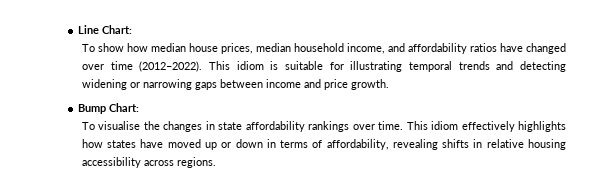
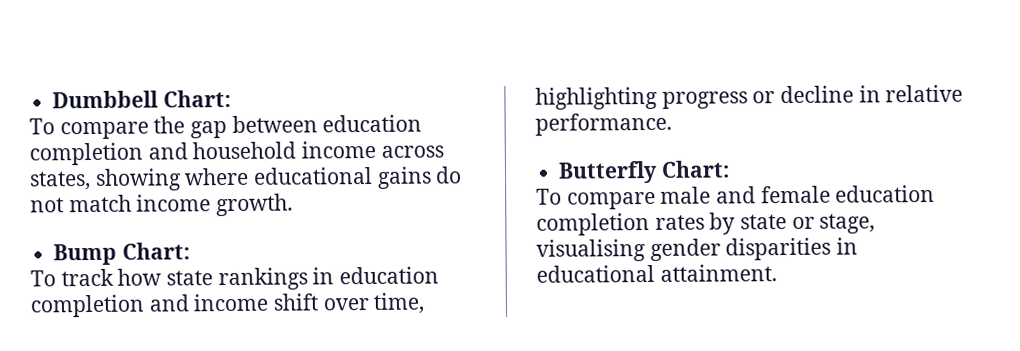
[78,25,133,34] [81,43,567,54] [81,61,566,72] [81,79,389,90] [78,103,140,114] [81,121,566,132] [81,139,566,150] [81,157,216,168] Line Chart: // To show how median house prices, median household income, and affordability ratios have changed over time (2012–2022). This idiom is suitable for illustrating temporal trends and detecting widening or narrowing gaps between income and price growth. // Bump Chart: // To visualise the changes in state affordability rankings over time. This idiom effectively highlights how states have moved up or down in terms of affordability, revealing shifts in relative housing accessibility across regions. -> [52,89,231,109] [29,114,423,140] [29,140,444,166] [29,166,463,191] [30,193,294,217] [53,242,190,266] [30,266,440,291] [30,292,425,318] [535,84,964,110] [535,112,672,136] [558,160,730,184] [536,184,936,210] [536,212,876,236] [536,237,859,262] [536,264,777,283] Dumbbell Chart: // To compare the gap between education completion and household income across states, showing where educational gains do not match income growth. // Bump Chart: // To track how state rankings in education completion and income shift over time, highlighting progress or decline in relative performance. // Butterfly Chart: // To compare male and female education completion rates by state or stage, visualising gender disparities in educational attainment.

